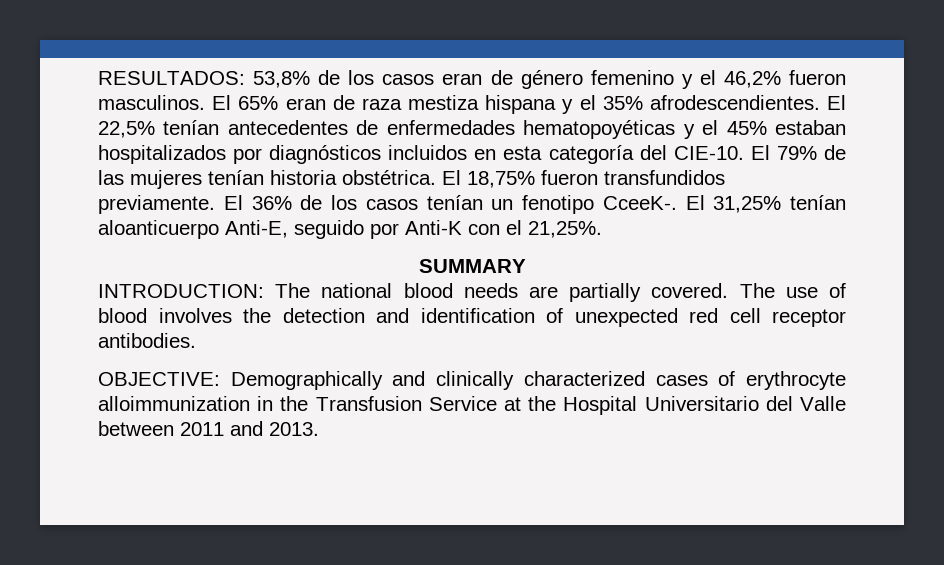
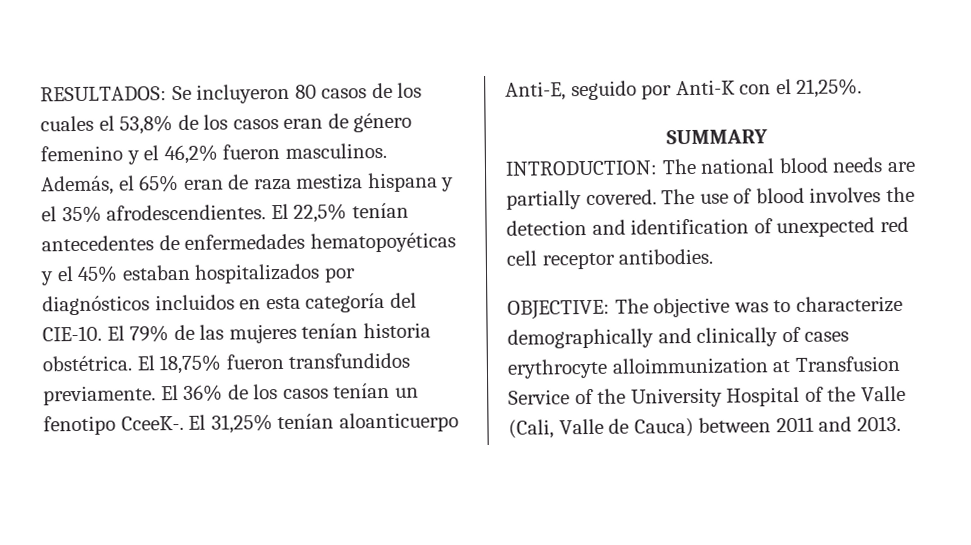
(245, 78) none -> [171,82,423,104] [40,115,115,132] Se incluyeron 80 casos de los cuales el
[212,95,232,110] El -> [41,175,135,196] Además, el
[230,371,846,390] [98,396,846,415] Demographically and clinically characterized cases of erythrocyte alloimmunization in the Transfusion Service at the Hospital Universitario del Valle -> [614,295,903,318] [507,326,850,349] [507,355,900,379] [508,385,906,408] [508,417,694,439] The objective was to characterize demographically and clinically of cases erythrocyte alloimmunization at Transfusion Service of the University Hospital of the Valle (Cali, Valle de Cauca)

